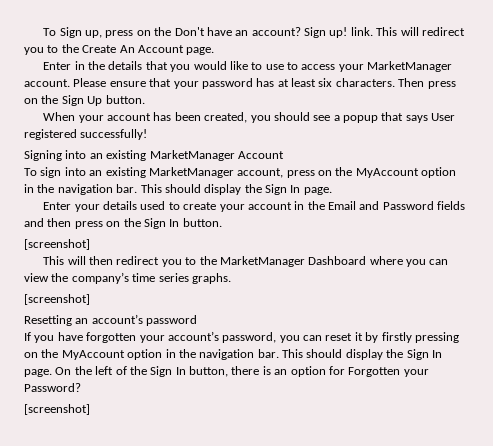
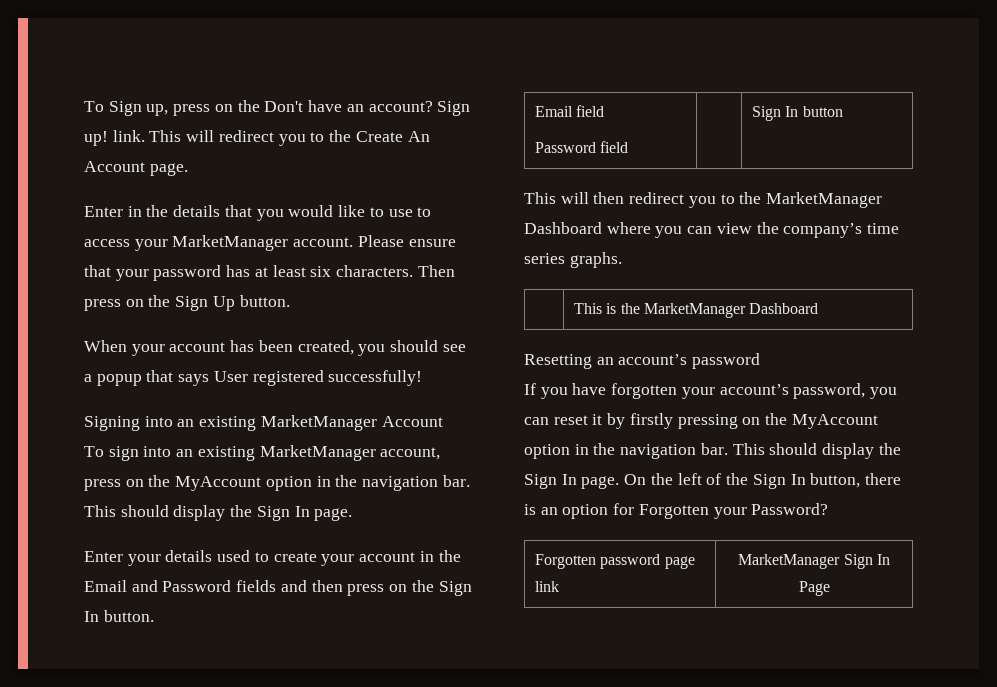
[24,239,90,250] // [screenshot] -> [535,105,605,117] [535,141,629,153] [752,106,843,121] // Email field // Password field | | Sign In button
[24,294,90,305] // [screenshot] -> [574,303,819,318] // | This is the MarketManager Dashboard
[24,404,90,415] // [screenshot] -> [535,554,695,569] [535,581,560,592] [738,554,890,569] [798,581,830,596] // Forgotten password page link | MarketManager Sign In Page

